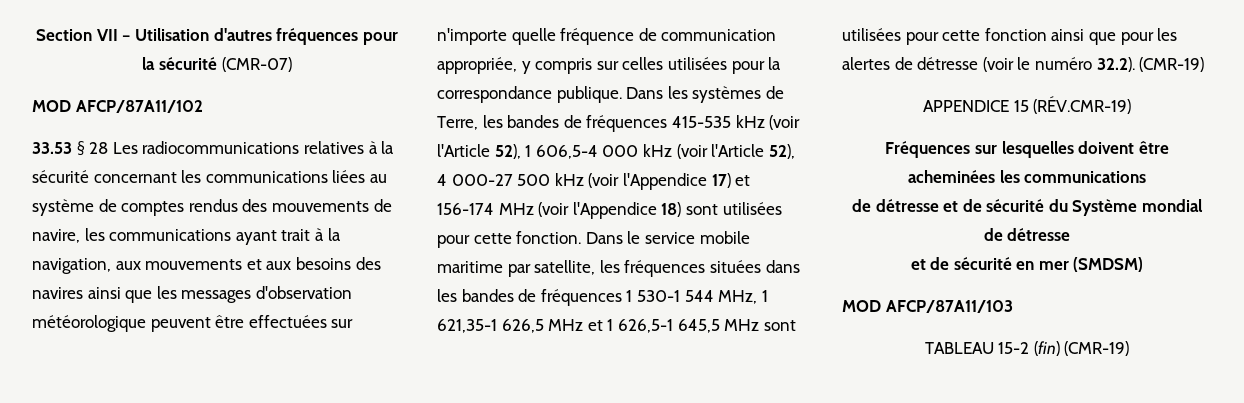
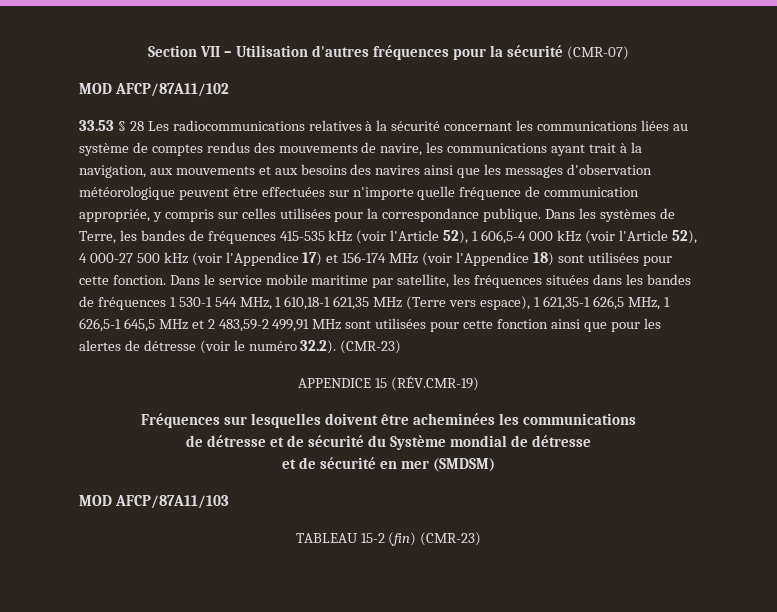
[437,319,720,333] 621,35-1 626,5 MHz et 1 626,5-1 645,5 -> [284,296,670,310] [79,318,310,332] 610,18-1 621,35 MHz (Terre vers espace), 1 621,35-1 626,5 MHz, 1 626,5-1 645,5 MHz et 2 483,59-2 499,91
[1139,57,1205,72] (CMR-19) -> [340,340,402,354] (CMR-23)
[1064,341,1130,356] (CMR-19) -> [420,532,482,546] (CMR-23)

